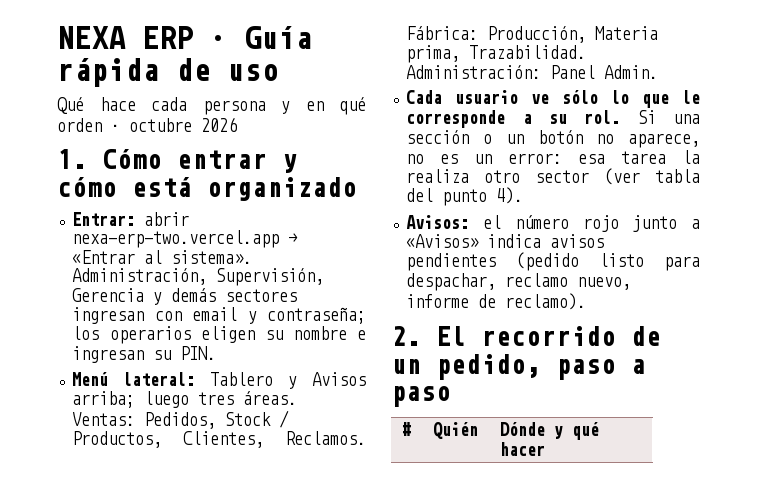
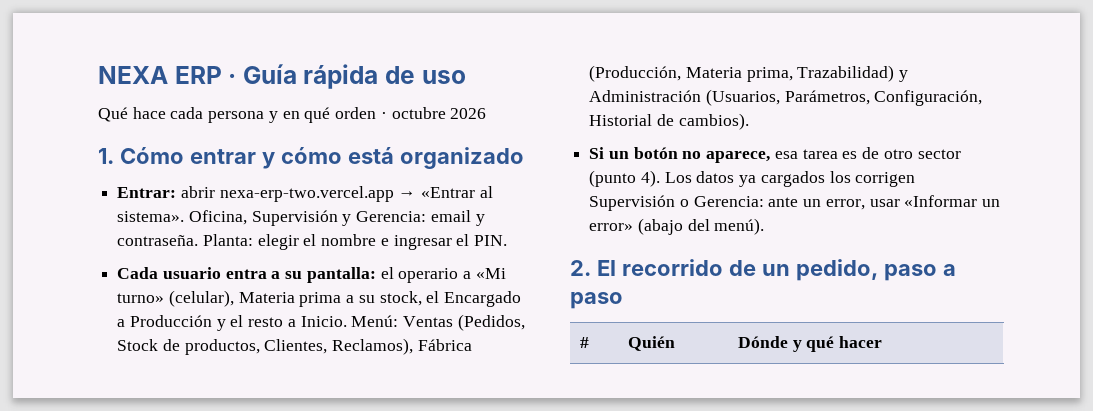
[72,268,325,286] [72,288,298,305] [72,307,366,324] [72,326,366,344] [72,346,217,363] [72,372,366,389] [72,391,298,408] [72,410,290,429] [72,431,366,448] [406,26,659,43] [406,45,587,63] [406,65,659,79] [406,90,700,108] [406,110,700,128] [406,130,700,148] [406,150,700,164] [406,168,700,185] [406,187,524,206] [406,215,700,232] [406,234,605,248] [406,252,700,271] [406,273,632,291] [406,293,587,310] Administración, Supervisión, Gerencia y demás sectores ingresan con email y contraseña; los operarios eligen su nombre e ingresan su PIN. // Menú lateral: Tablero y Avisos arriba; luego tres áreas. Ventas: Pedidos, Stock / Productos, Clientes, Reclamos. Fábrica: Producción, Materia prima, Trazabilidad. Administración: Panel Admin. // Cada usuario ve sólo lo que le corresponde a su rol. Si una sección o un botón no aparece, no es un error: esa tarea la realiza otro sector (ver tabla del punto 4). // Avisos: el número rojo junto a «Avisos» indica avisos pendientes (pedido listo para despachar, reclamo nuevo, informe de reclamo). -> [188,210,485,226] [117,234,508,250] [117,267,506,283] [117,290,522,307] [117,314,525,331] [117,338,472,355] [589,65,909,82] [589,89,983,106] [589,113,749,130] [589,147,961,163] [589,170,916,187] [589,195,1001,211] [589,218,765,235] Oficina, Supervisión y Gerencia: email y contraseña. Planta: elegir el nombre e ingresar el PIN. // Cada usuario entra a su pantalla: el operario a «Mi turno» (celular), Materia prima a su stock, el Encargado a Producción y el resto a Inicio. Menú: Ventas (Pedidos, Stock de productos, Clientes, Reclamos), Fábrica (Producción, Materia prima, Trazabilidad) y Administración (Usuarios, Parámetros, Configuración, Historial de cambios). // Si un botón no aparece, esa tarea es de otro sector (punto 4). Los datos ya cargados los corrigen Supervisión o Gerencia: ante un error, usar «Informar un error» (abajo del menú).

